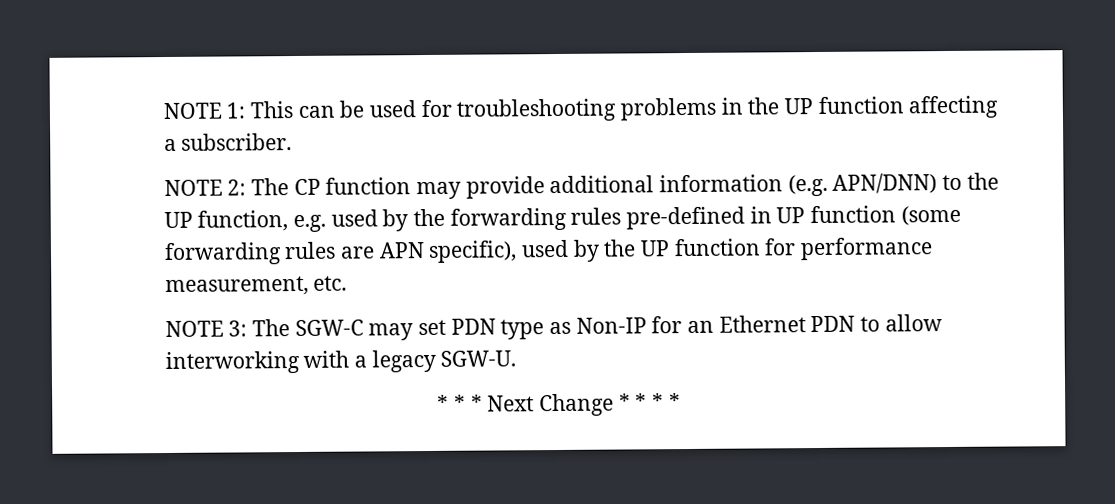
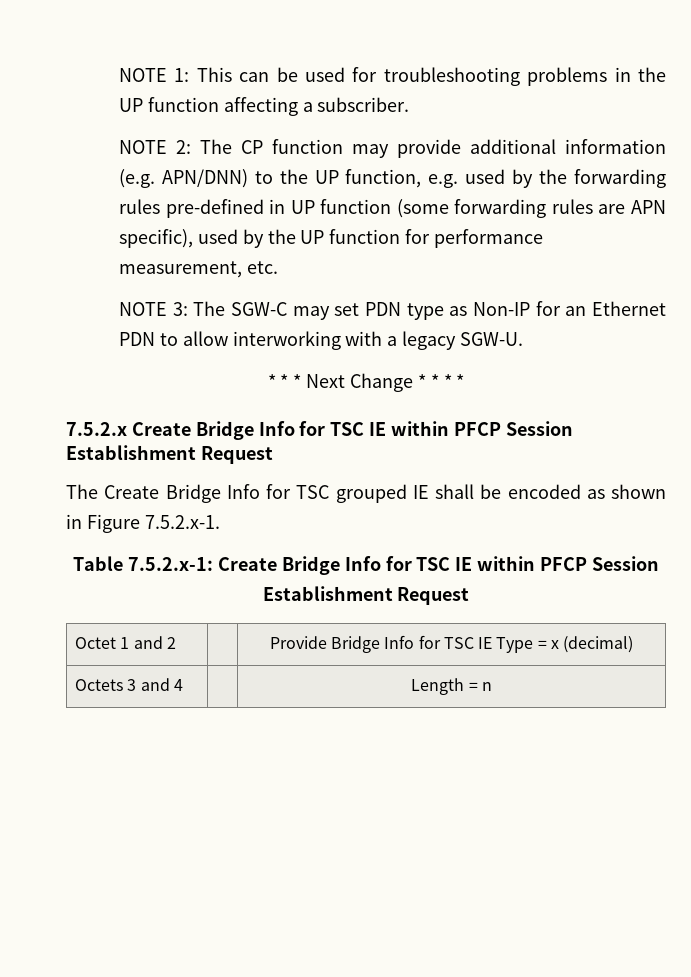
(681, 402) none -> [66,421,573,440] [66,445,273,464] [66,484,666,503] [66,514,220,533] [73,556,659,575] [262,586,470,605] [75,636,177,649] [269,635,634,653] [75,678,184,691] [411,678,492,695] // 7.5.2.x Create Bridge Info for TSC IE within PFCP Session Establishment Request // The Create Bridge Info for TSC grouped IE shall be encoded as shown in Figure 7.5.2.x-1. // Table 7.5.2.x-1: Create Bridge Info for TSC IE within PFCP Session Establishment Request // Octet 1 and 2 | | Provide Bridge Info for TSC IE Type = x (decimal) // Octets 3 and 4 | | Length = n

